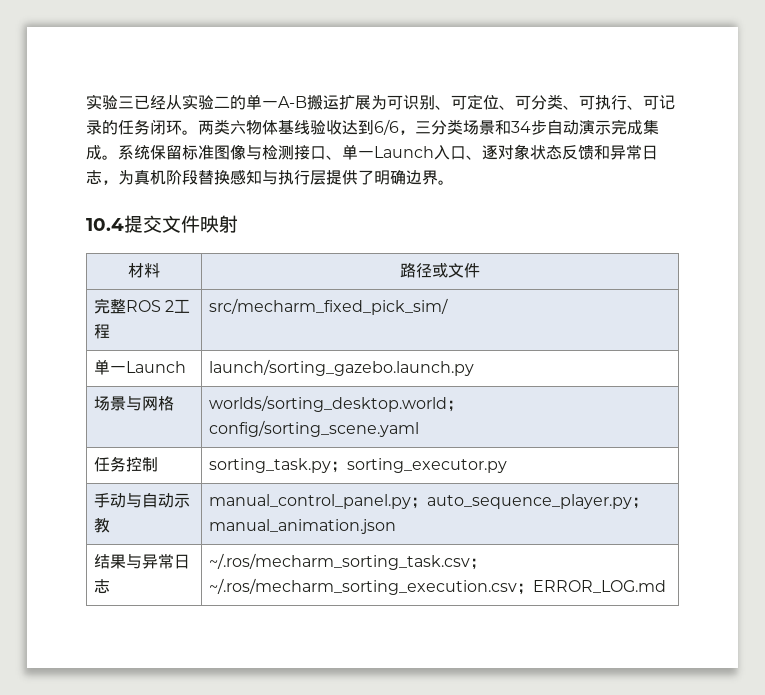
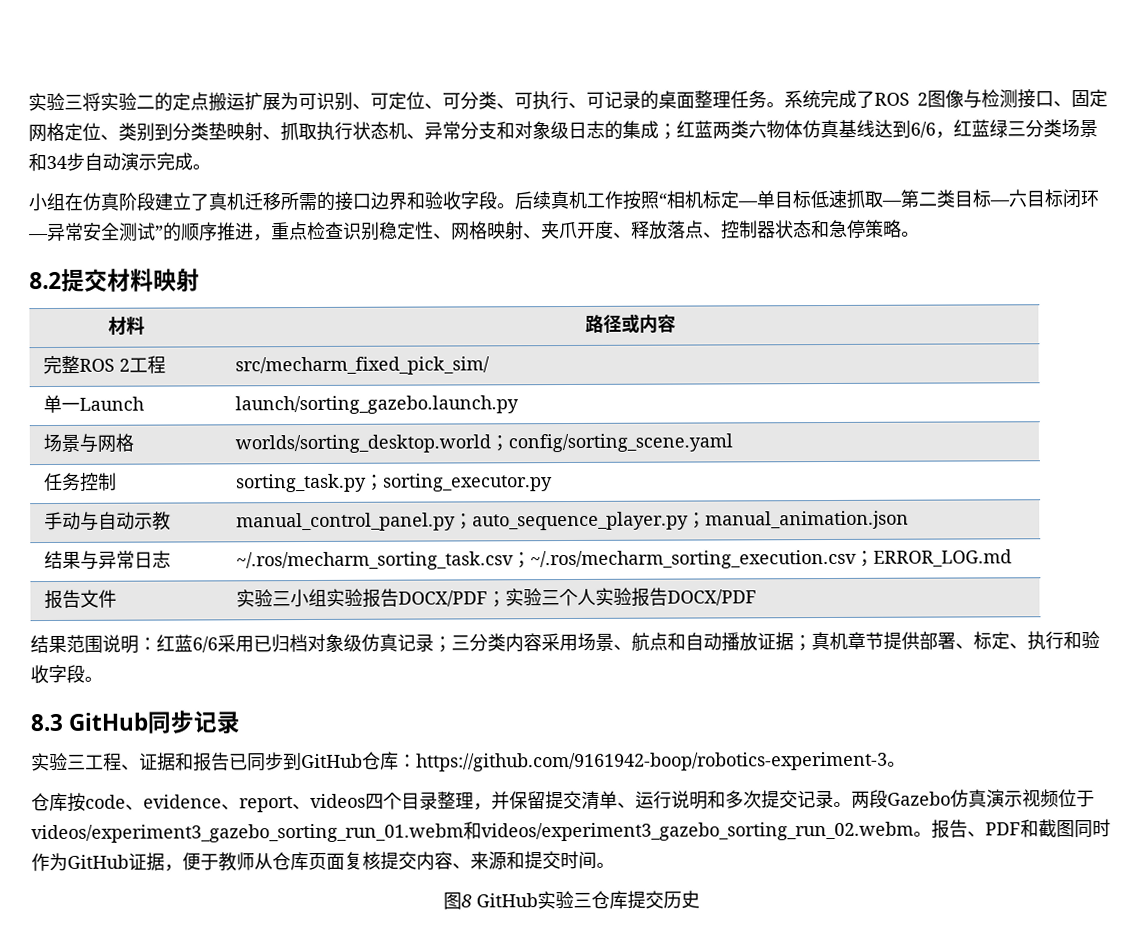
[86,94,182,110] 实验三已经从 -> [28,92,101,112] 实验三将
[246,94,307,110] 单一A-B -> [172,92,209,111] 定点
[118,119,198,135] 任务闭环。 -> [658,88,1108,109] [28,120,713,143] 桌面整理任务。系统完成了ROS 2图像与检测接口、固定网格定位、类别到分类垫映射、抓取执行状态机、异常分支和对象级日志的集成；红蓝
[278,120,342,135] 基线验收 -> [802,119,875,139] 仿真基线
(415, 132) none -> [953,119,1008,138] 红蓝绿
[643,120,659,135] [86,144,658,160] [86,169,454,185] [86,215,200,233] 集成。系统保留标准图像与检测接口、单一Launch入口、逐对象状态反馈和异常日志，为真机阶段替换感知与执行层提供了明确边界。 // 10.4提交文件 -> [192,164,211,170] [28,189,1099,212] [28,219,920,242] [29,268,154,292] 。 // 小组在仿真阶段建立了真机迁移所需的接口边界和验收字段。后续真机工作按照“相机标定—单目标低速抓取—第二类目标—六目标闭环—异常安全测试”的顺序推进，重点检查识别稳定性、网格映射、夹爪开度、释放落点、控制器状态和急停策略。 // 8.2提交材料
[448,263,480,278] 文件 -> [639,314,676,334] 内容
(666, 586) none -> [44,589,118,610] [236,587,758,608] [30,630,1100,654] [30,664,103,685] [30,710,242,735] [31,751,906,772] [31,789,1095,813] [31,818,1111,844] [31,850,615,872] [442,890,700,910] // 报告文件 | 实验三小组实验报告DOCX/PDF；实验三个人实验报告DOCX/PDF // 结果范围说明：红蓝6/6采用已归档对象级仿真记录；三分类内容采用场景、航点和自动播放证据；真机章节提供部署、标定、执行和验收字段。 // 8.3 GitHub同步记录 // 实验三工程、证据和报告已同步到GitHub仓库：https://github.com/9161942-boop/robotics-experiment-3。 // 仓库按code、evidence、report、videos四个目录整理，并保留提交清单、运行说明和多次提交记录。两段Gazebo仿真演示视频位于videos/experiment3_gazebo_sorting_run_01.webm和videos/experiment3_gazebo_sorting_run_02.webm。报告、PDF和截图同时作为GitHub证据，便于教师从仓库页面复核提交内容、来源和提交时间。 // 图8 GitHub实验三仓库提交历史

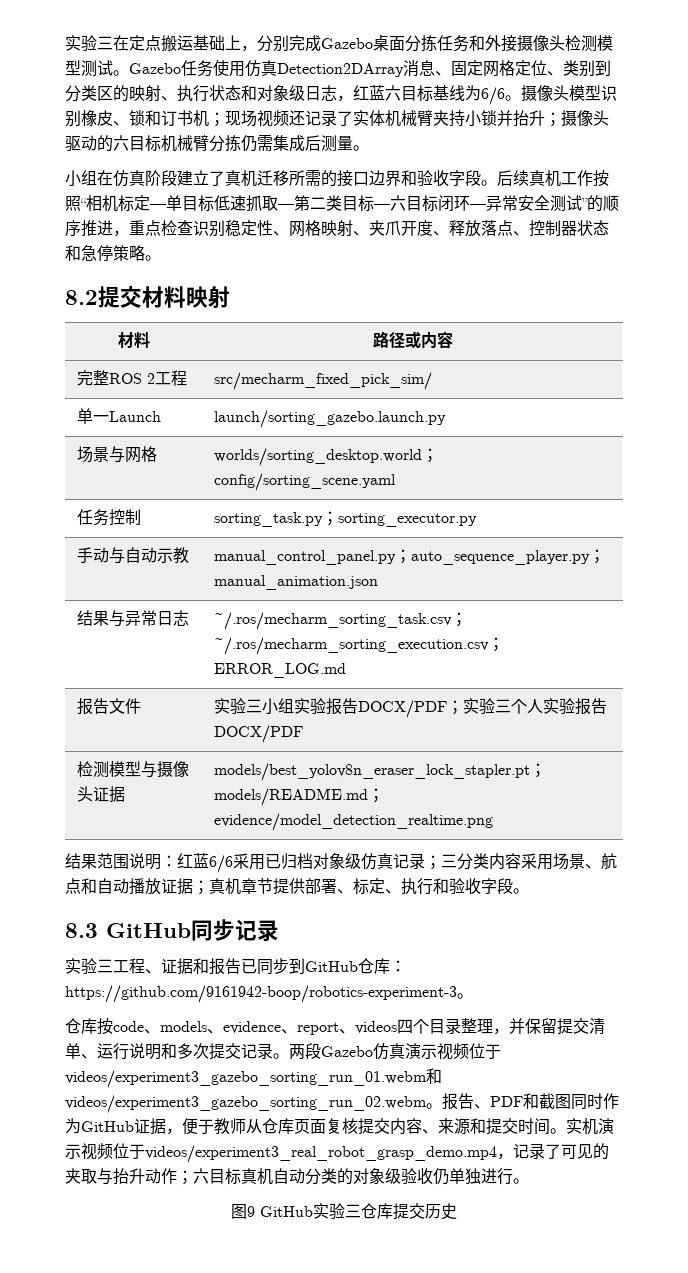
[28,89,1054,112] 实验三将实验二的定点搬运扩展为可识别、可定位、可分类、可执行、可记录的桌面整理任务。系统完成了ROS 2图像与检测接口 -> [65,35,613,52] [65,60,435,77] 实验三在定点搬运基础上，分别完成Gazebo桌面分拣任务和外接摄像头检测模型测试。Gazebo任务使用仿真Detection2DArray消息
[208,119,1098,142] [28,152,193,172] 垫映射、抓取执行状态机、异常分支和对象级日志的集成；红蓝两类六物体仿真基线达到6/6，红蓝绿三分类场景和34步自动演示完成 -> [97,85,617,105] [65,110,609,127] [65,135,353,152] 区的映射、执行状态和对象级日志，红蓝六目标基线为6/6。摄像头模型识别橡皮、锁和订书机；现场视频还记录了实体机械臂夹持小锁并抬升；摄像头驱动的六目标机械臂分拣仍需集成后测量
(758, 597) none -> [76,761,189,778] [76,786,125,803] [213,763,546,781] [213,788,384,806] [213,813,493,831] // 检测模型与摄像头证据 | models/best_yolov8n_eraser_lock_stapler.pt；models/README.md；evidence/model_detection_realtime.png
(144, 807) none -> [160,1021,223,1034] models、
[442,892,472,910] // 图8 -> [566,1118,614,1135] [65,1143,609,1163] [65,1168,529,1185] [231,1204,255,1219] 实机演示视频位于videos/experiment3_real_robot_grasp_demo.mp4，记录了可见的夹取与抬升动作；六目标真机自动分类的对象级验收仍单独进行。 // 图9

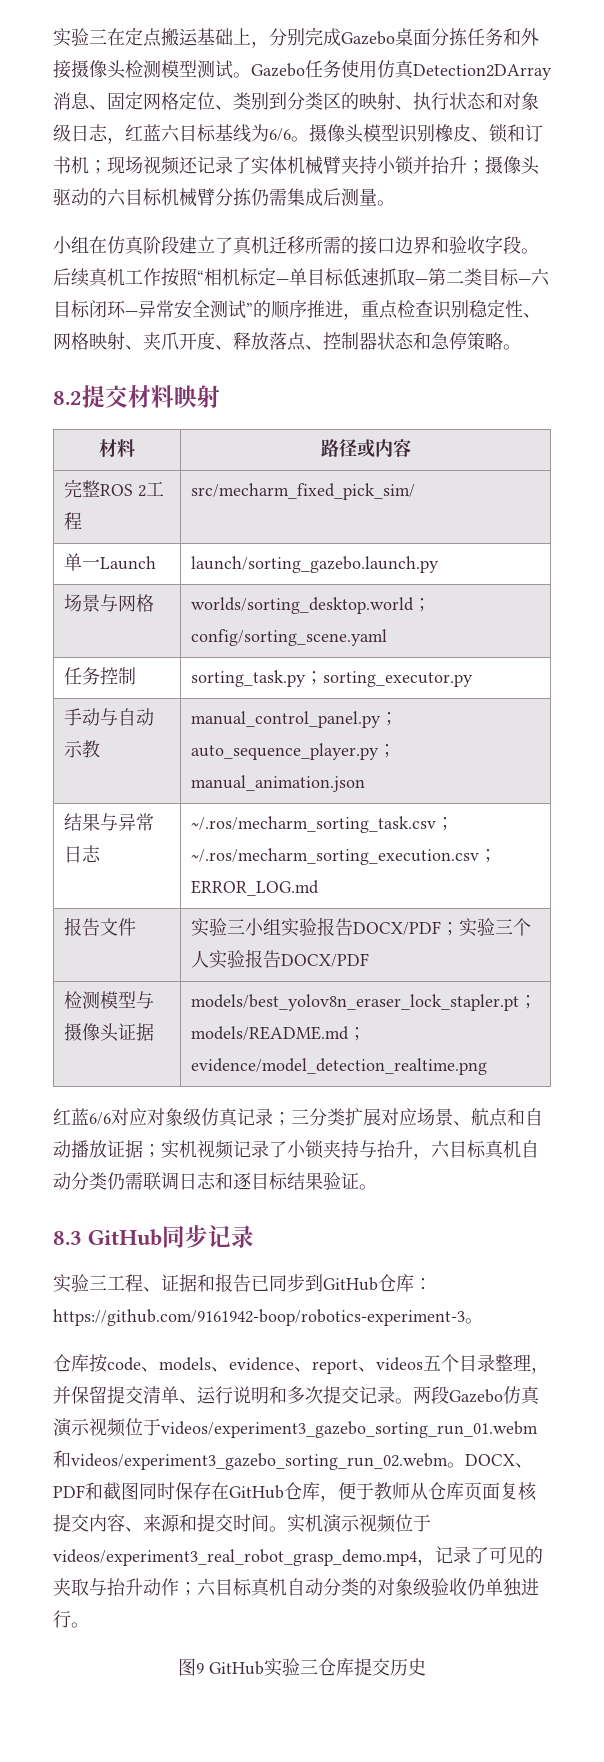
[65,853,313,873] 结果范围说明：红蓝6/6采用已归档 -> [53,1108,147,1126] 红蓝6/6对应
[489,853,553,870] 内容采用 -> [345,1108,417,1126] 扩展对应
[209,878,513,895] 真机章节提供部署、标定、执行和验收字段 -> [161,1140,539,1160] [53,1172,359,1190] 实机视频记录了小锁夹持与抬升，六目标真机自动分类仍需联调日志和逐目标结果验证
[397,1019,413,1034] 四 -> [423,1355,441,1371] 五
[442,1093,474,1110] 报告 -> [465,1454,515,1466] DOCX
[603,1093,619,1109] [65,1118,166,1135] 作为GitHub证据 -> [175,1482,320,1500] 保存在GitHub仓库

